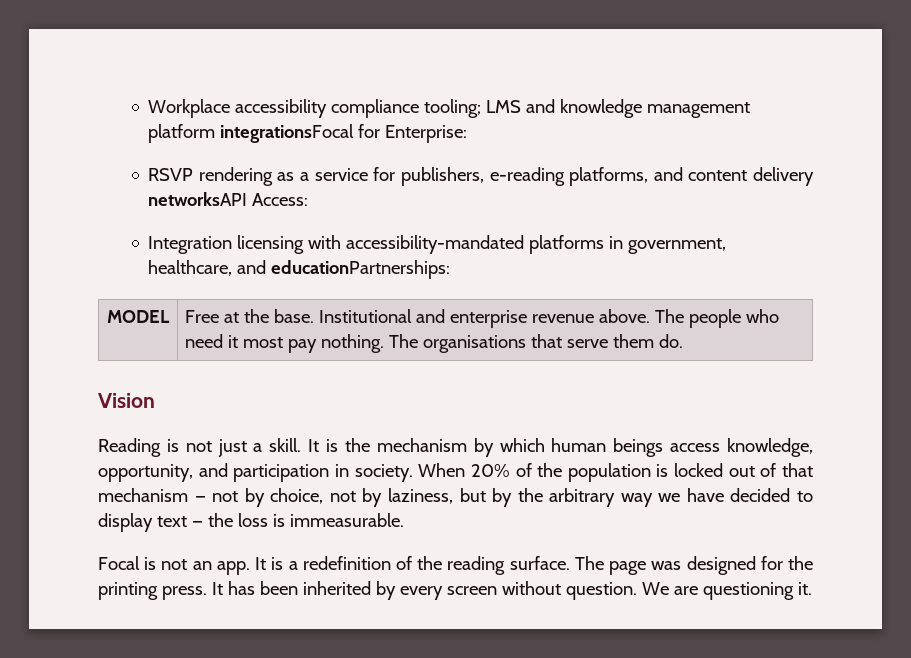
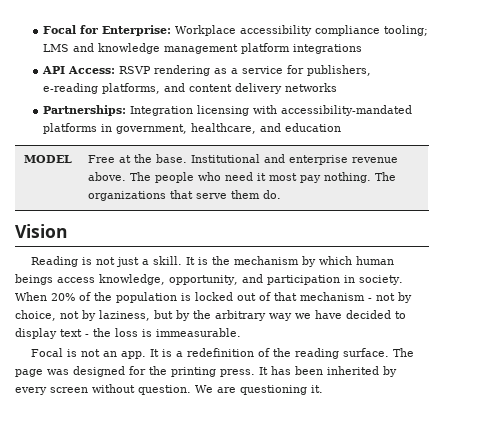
(148, 108) none -> [43,25,172,36] Focal for Enterprise:
[220,124,468,143] integrationsFocal for Enterprise: // -> [293,44,363,54] [42,66,116,74] integrations // API Access:
[148,192,309,206] networksAPI Access: // -> [285,83,338,92] [43,105,127,116] networks // Partnerships:
[271,260,451,279] educationPartnerships: -> [285,123,342,132] education
[423,335,527,353] organisations -> [88,191,167,201] organizations
[194,496,206,502] — -> [368,298,372,301] -
[191,521,203,527] — -> [85,334,89,337] -

